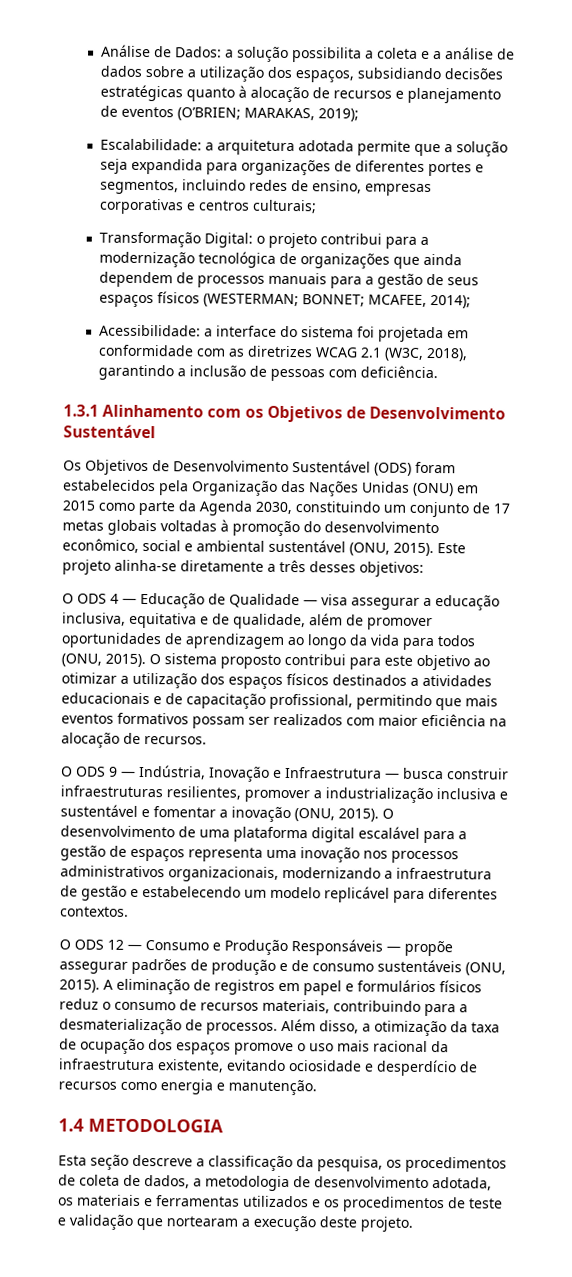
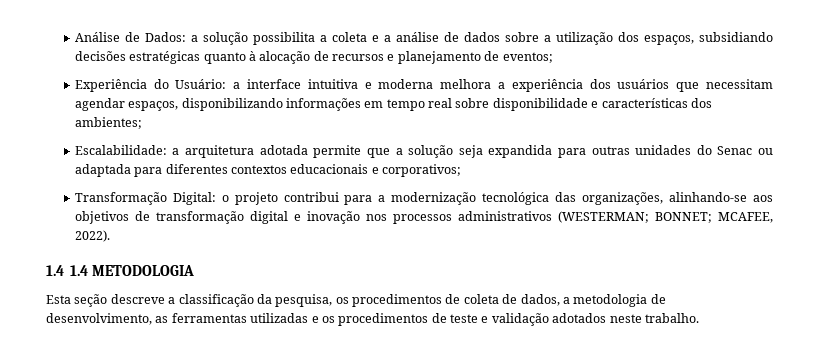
[120,106,359,122] eventos (O’BRIEN; MARAKAS, 2019); -> [502,52,553,63] [74,79,773,92] [74,98,712,111] [74,117,142,129] eventos; // Experiência do Usuário: a interface intuitiva e moderna melhora a experiência dos usuários que necessitam agendar espaços, disponibilizando informações em tempo real sobre disponibilidade e características dos ambientes;
[240,159,484,177] [99,179,432,197] [98,198,317,215] organizações de diferentes portes e segmentos, incluindo redes de ensino, empresas corporativas e centros culturais; -> [591,145,774,155] [74,164,462,177] outras unidades do Senac ou adaptada para diferentes contextos educacionais e corporativos;
[278,252,462,269] [98,271,479,289] [98,291,471,309] [98,324,469,343] [97,344,468,362] [97,364,438,382] [63,404,507,423] [63,424,156,439] [63,459,456,476] [63,479,479,497] [62,500,510,518] [62,519,439,537] [62,538,466,557] [62,559,424,577] [62,592,500,611] [62,612,433,631] [61,632,476,651] [61,653,490,671] [61,672,492,689] [61,692,498,711] [61,712,507,729] [61,732,207,748] [61,764,509,782] [60,785,508,804] [60,804,394,823] [60,825,467,844] [60,845,459,864] [60,865,492,882] [60,885,498,903] [60,906,129,917] [59,939,453,957] [59,958,506,976] [59,978,482,996] [59,998,468,1017] [59,1018,500,1037] [59,1038,449,1056] [58,1058,478,1077] [58,1079,317,1096] de organizações que ainda dependem de processos manuais para a gestão de seus espaços físicos (WESTERMAN; BONNET; MCAFEE, 2014); // Acessibilidade: a interface do sistema foi projetada em conformidade com as diretrizes WCAG 2.1 (W3C, 2018), garantindo a inclusão de pessoas com deficiência. // 1.3.1 Alinhamento com os Objetivos de Desenvolvimento Sustentável // Os Objetivos de Desenvolvimento Sustentável (ODS) foram estabelecidos pela Organização das Nações Unidas (ONU) em 2015 como parte da Agenda 2030, constituindo um conjunto de 17 metas globais voltadas à promoção do desenvolvimento econômico, social e ambiental sustentável (ONU, 2015). Este projeto alinha-se diretamente a três desses objetivos: // O ODS 4 — Educação de Qualidade — visa assegurar a educação inclusiva, equitativa e de qualidade, além de promover oportunidades de aprendizagem ao longo da vida para todos (ONU, 2015). O sistema proposto contribui para este objetivo ao otimizar a utilização dos espaços físicos destinados a atividades educacionais e de capacitação profissional, permitindo que mais eventos formativos possam ser realizados com maior eficiência na alocação de recursos. // O ODS 9 — Indústria, Inovação e Infraestrutura — busca construir infraestruturas resilientes, promover a industrialização inclusiva e sustentável e fomentar a inovação (ONU, 2015). O desenvolvimento de uma plataforma digital escalável para a gestão de espaços representa uma inovação nos processos administrativos organizacionais, modernizando a infraestrutura de gestão e estabelecendo um modelo replicável para diferentes contextos. // O ODS 12 — Consumo e Produção Responsáveis — propõe assegurar padrões de produção e de consumo sustentáveis (ONU, 2015). A eliminação de registros em papel e formulários físicos reduz o consumo de recursos materiais, contribuindo para a desmaterialização de processos. Além disso, a otimização da taxa de ocupação dos espaços promove o uso mais racional da infraestrutura existente, evitando ociosidade e desperdício de recursos como energia e manutenção. // -> [555,192,773,205] [74,211,773,224] [74,230,110,242] [46,265,64,276] das organizações, alinhando-se aos objetivos de transformação digital e inovação nos processos administrativos (WESTERMAN; BONNET; MCAFEE, 2022). // 1.4
[314,1176,492,1191] [58,1194,309,1208] desenvolvimento adotada, os materiais e ferramentas utilizados -> [46,313,309,325] desenvolvimento, as ferramentas utilizadas
[136,1215,413,1232] que nortearam a execução deste projeto. -> [552,313,699,323] adotados neste trabalho.

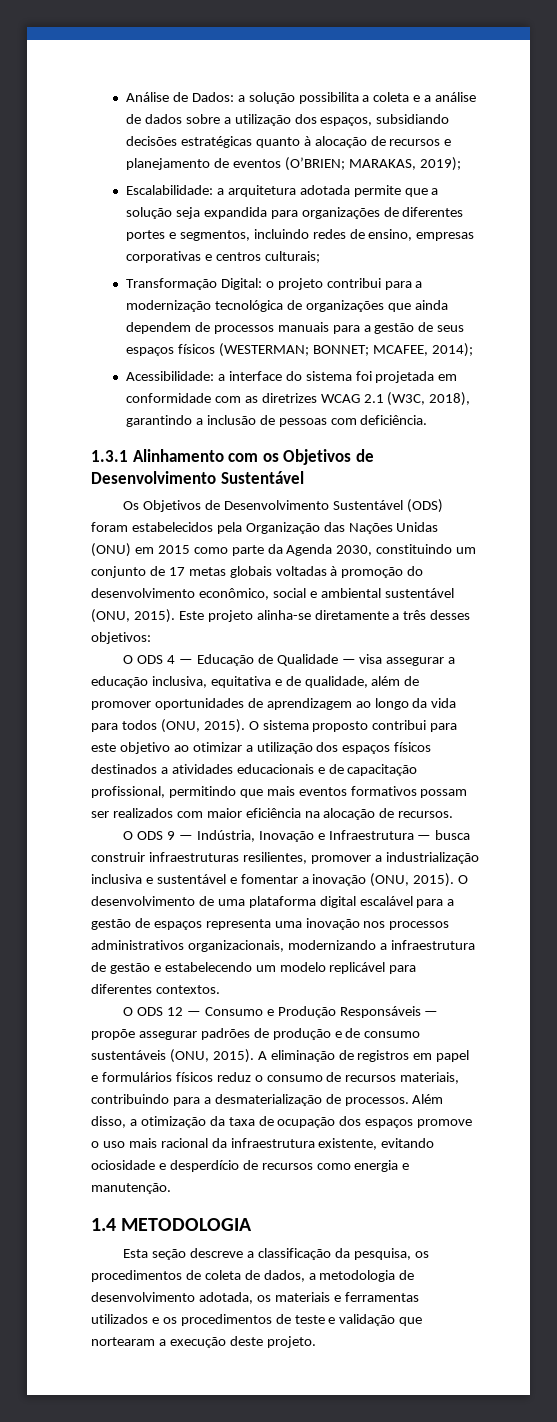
[502,52,553,63] [74,79,773,92] [74,98,712,111] [74,117,142,129] eventos; // Experiência do Usuário: a interface intuitiva e moderna melhora a experiência dos usuários que necessitam agendar espaços, disponibilizando informações em tempo real sobre disponibilidade e características dos ambientes; -> [232,157,461,171] eventos (O’BRIEN; MARAKAS, 2019);
[591,145,774,155] [74,164,462,177] outras unidades do Senac ou adaptada para diferentes contextos educacionais e corporativos; -> [301,207,464,219] [125,229,475,241] [125,251,320,263] organizações de diferentes portes e segmentos, incluindo redes de ensino, empresas corporativas e centros culturais;
[555,192,773,205] [74,211,773,224] [74,230,110,242] [46,265,64,276] das organizações, alinhando-se aos objetivos de transformação digital e inovação nos processos administrativos (WESTERMAN; BONNET; MCAFEE, 2022). // 1.4 -> [286,300,448,312] [125,322,465,334] [125,343,473,357] [125,371,458,383] [125,392,471,406] [125,415,428,427] [91,449,374,465] [91,471,304,484] [123,499,443,513] [91,522,439,534] [91,543,477,557] [91,566,424,578] [91,588,454,600] [91,609,471,623] [91,632,151,644] [123,654,456,666] [91,676,420,688] [91,698,457,710] [91,719,458,733] [91,742,432,754] [91,764,418,776] [91,786,468,798] [91,808,454,820] [123,830,471,842] [91,852,479,864] [91,873,469,887] [91,896,455,908] [91,918,450,930] [91,940,475,952] [91,962,417,974] [91,984,220,994] [123,1006,439,1018] [91,1028,421,1040] [91,1049,470,1063] [91,1072,460,1084] [91,1094,444,1106] [91,1116,473,1128] [91,1138,435,1150] [91,1160,410,1172] [91,1183,171,1194] de organizações que ainda dependem de processos manuais para a gestão de seus espaços físicos (WESTERMAN; BONNET; MCAFEE, 2014); // Acessibilidade: a interface do sistema foi projetada em conformidade com as diretrizes WCAG 2.1 (W3C, 2018), garantindo a inclusão de pessoas com deficiência. // 1.3.1 Alinhamento com os Objetivos de Desenvolvimento Sustentável // Os Objetivos de Desenvolvimento Sustentável (ODS) foram estabelecidos pela Organização das Nações Unidas (ONU) em 2015 como parte da Agenda 2030, constituindo um conjunto de 17 metas globais voltadas à promoção do desenvolvimento econômico, social e ambiental sustentável (ONU, 2015). Este projeto alinha-se diretamente a três desses objetivos: // O ODS 4 — Educação de Qualidade — visa assegurar a educação inclusiva, equitativa e de qualidade, além de promover oportunidades de aprendizagem ao longo da vida para todos (ONU, 2015). O sistema proposto contribui para este objetivo ao otimizar a utilização dos espaços físicos destinados a atividades educacionais e de capacitação profissional, permitindo que mais eventos formativos possam ser realizados com maior eficiência na alocação de recursos. // O ODS 9 — Indústria, Inovação e Infraestrutura — busca construir infraestruturas resilientes, promover a industrialização inclusiva e sustentável e fomentar a inovação (ONU, 2015). O desenvolvimento de uma plataforma digital escalável para a gestão de espaços representa uma inovação nos processos administrativos organizacionais, modernizando a infraestrutura de gestão e estabelecendo um modelo replicável para diferentes contextos. // O ODS 12 — Consumo e Produção Responsáveis — propõe assegurar padrões de produção e de consumo sustentáveis (ONU, 2015). A eliminação de registros em papel e formulários físicos reduz o consumo de recursos materiais, contribuindo para a desmaterialização de processos. Além disso, a otimização da taxa de ocupação dos espaços promove o uso mais racional da infraestrutura existente, evitando ociosidade e desperdício de recursos como energia e manutenção. //
[46,313,309,325] desenvolvimento, as ferramentas utilizadas -> [91,1292,419,1304] [91,1314,148,1324] desenvolvimento adotada, os materiais e ferramentas utilizados
[552,313,699,323] adotados neste trabalho. -> [399,1317,423,1326] [91,1336,316,1348] que nortearam a execução deste projeto.

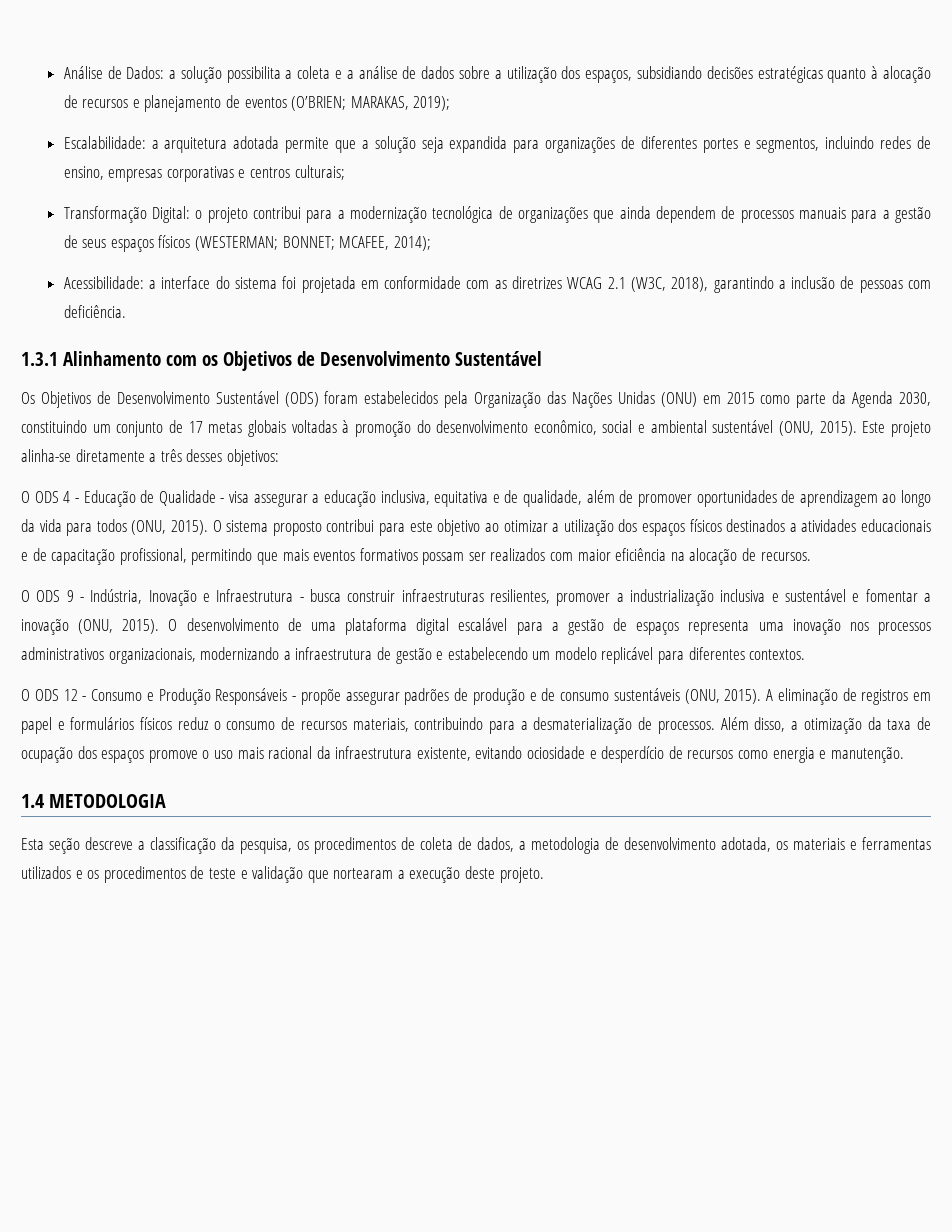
[178,659,193,664] — -> [74,498,79,503] -
[341,659,356,664] — -> [220,498,225,503] -
[178,835,193,840] — -> [80,597,84,602] -
[417,835,432,840] — -> [299,597,304,602] -
[186,1011,201,1016] — -> [82,696,87,701] -
[424,1011,439,1016] — -> [292,696,296,701] -

